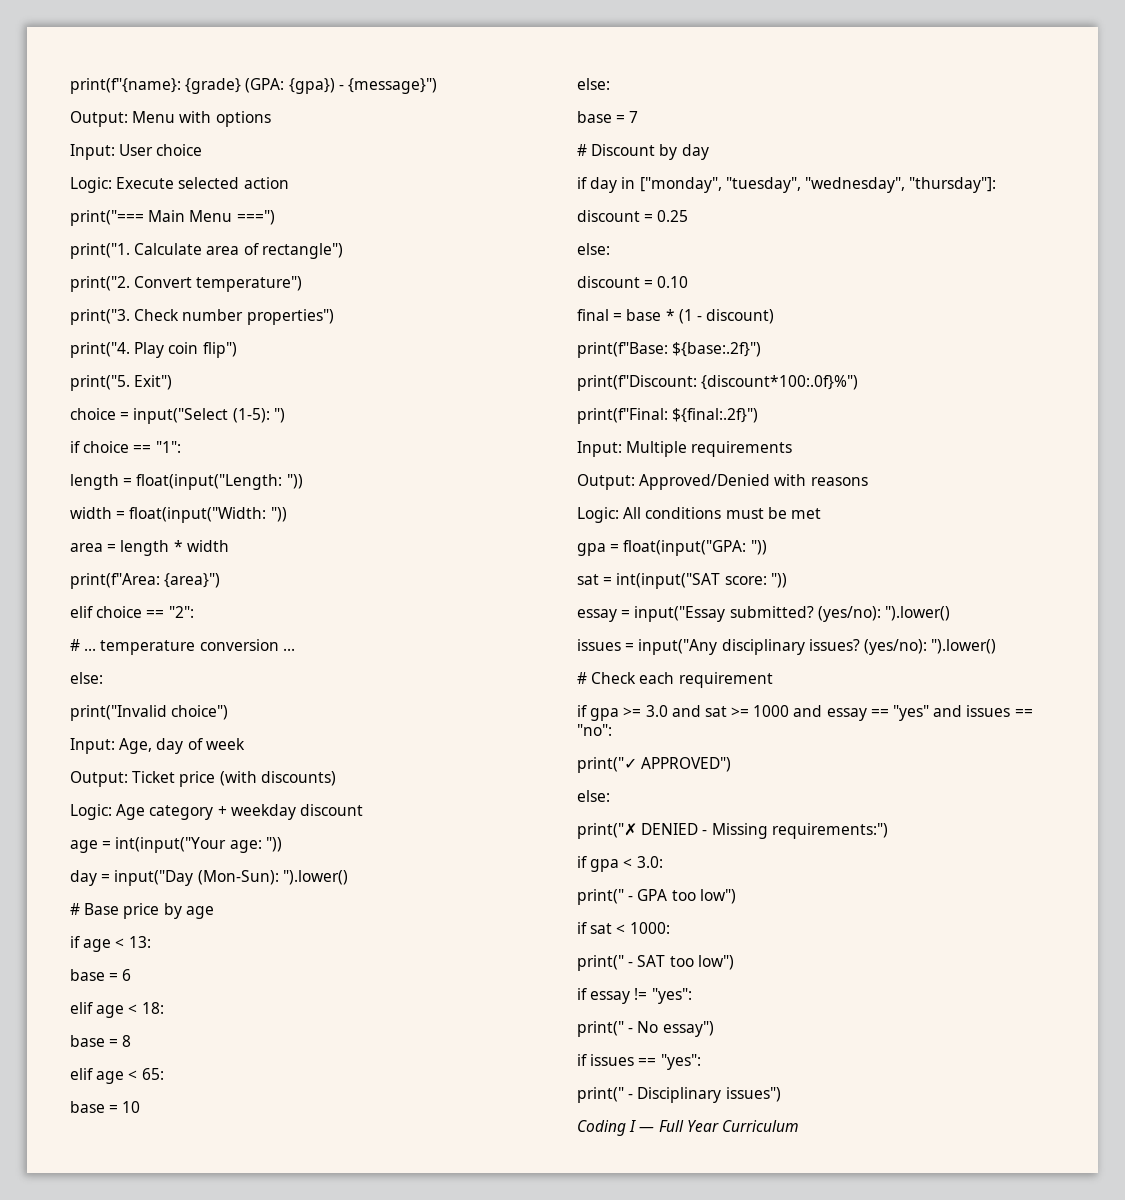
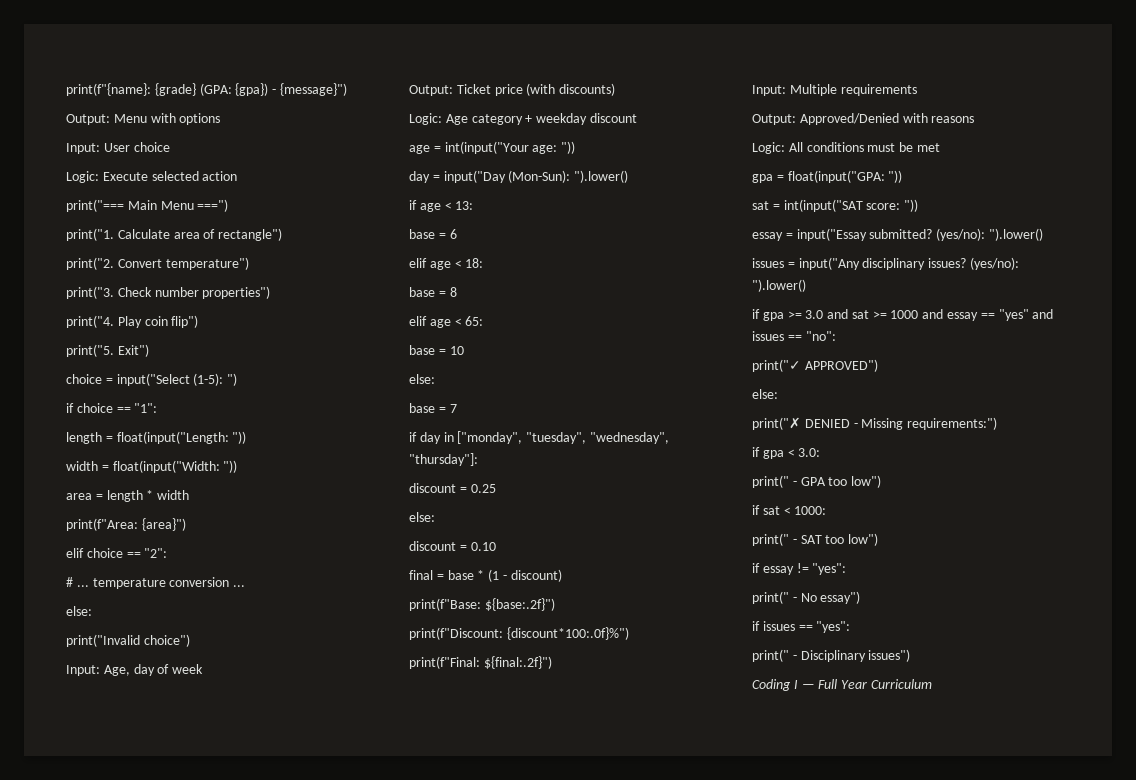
[70,903,214,919] // # Base price by age -> (629, 176) none
[577,144,709,160] // # Discount by day -> (457, 408) none
[577,672,773,688] // # Check each requirement -> (806, 285) none

